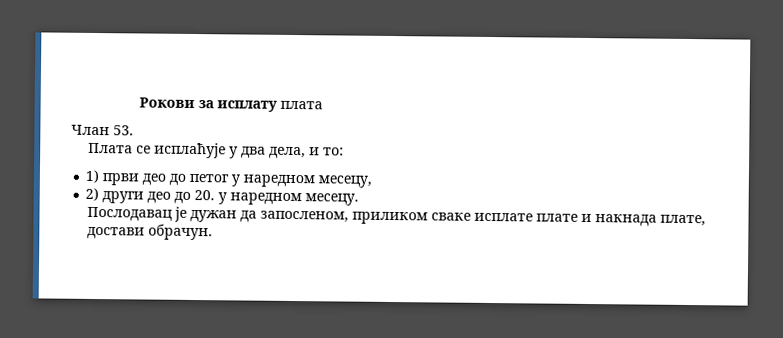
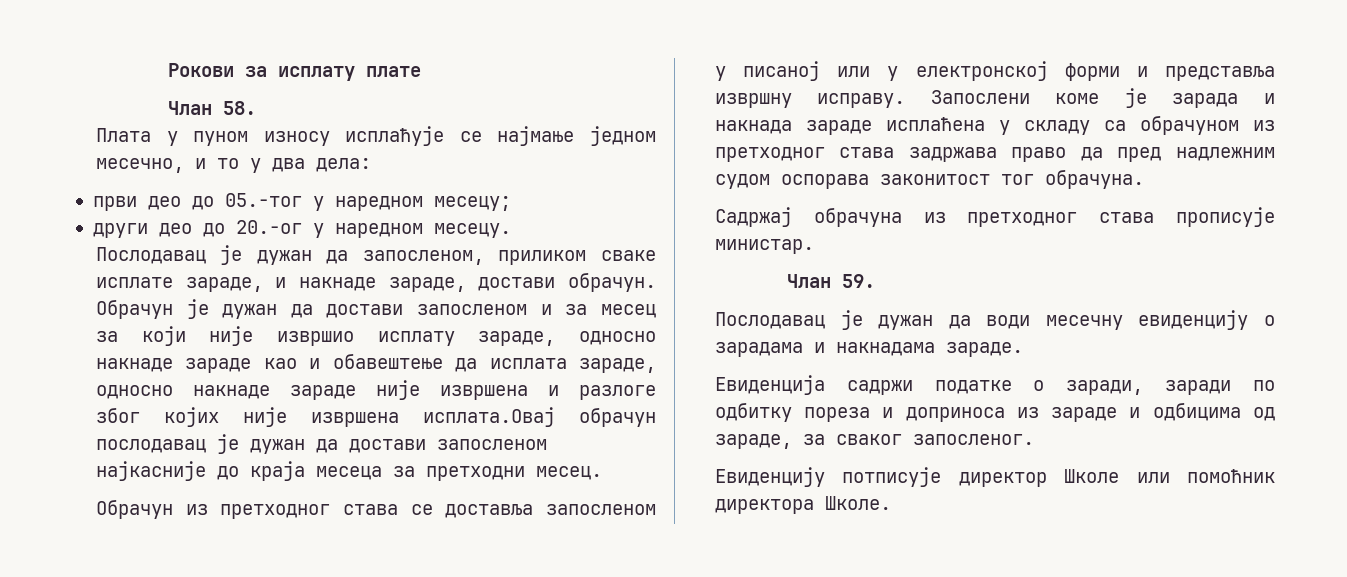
[280,100,324,110] [71,124,134,136] плата // Члан 53. -> [365,66,421,77] [167,101,256,115] плате // Члан 58.
[136,142,345,160] [85,169,100,184] се исплаћуjе у два дела, и то: // 1) -> [166,126,656,146] [95,158,371,173] у пуном износу исплаћује се најмање једном месечно, и то у два дела: //
[189,173,373,188] [85,187,100,202] петог у наредном месецу, // 2) -> [224,193,511,211] 05.-тог у наредном месецу; //
[194,190,216,201] 20. -> [235,220,302,234] 20.-ог
[536,213,707,227] [87,223,214,241] плате и накнада плате, достави обрачун. -> [185,273,656,292] [95,299,656,319] [95,326,656,346] [95,354,656,373] [95,380,656,400] [95,407,656,427] [95,434,547,454] [95,461,602,481] [95,500,656,519] [714,61,1275,81] [714,88,1275,108] [714,116,1275,135] [714,147,1275,162] [714,170,1144,189] [714,207,1275,227] [714,239,814,254] [786,274,875,288] [714,310,1275,330] [714,342,1023,357] [714,375,1275,395] [714,403,1275,422] [714,434,1034,449] [714,467,1275,487] [714,496,891,514] зараде, и накнаде зараде, достави обрачун. Обрачун је дужан да достави запосленом и за месец за који није извршио исплату зараде, односно накнаде зараде као и обавештење да исплата зараде, односно накнаде зараде није извршена и разлоге због којих није извршена исплата.Овај обрачун послодавац је дужан да достави запосленом најкасније до краја месеца за претходни месец. // Обрачун из претходног става се доставља запосленом у писаној или у електронској форми и представља извршну исправу. Запослени коме је зарада и накнада зараде исплаћена у складу са обрачуном из претходног става задржава право да пред надлежним судом оспорава законитост тог обрачуна. // Садржај обрачуна из претходног става прописује министар. // Члан 59. // Послодавац је дужан да води месечну евиденцију о зарадама и накнадама зараде. // Евиденција садржи податке о заради, заради по одбитку пореза и доприноса из зараде и одбицима од зараде, за сваког запосленог. // Евиденцију потписује директор Школе или помоћник директора Школе.

